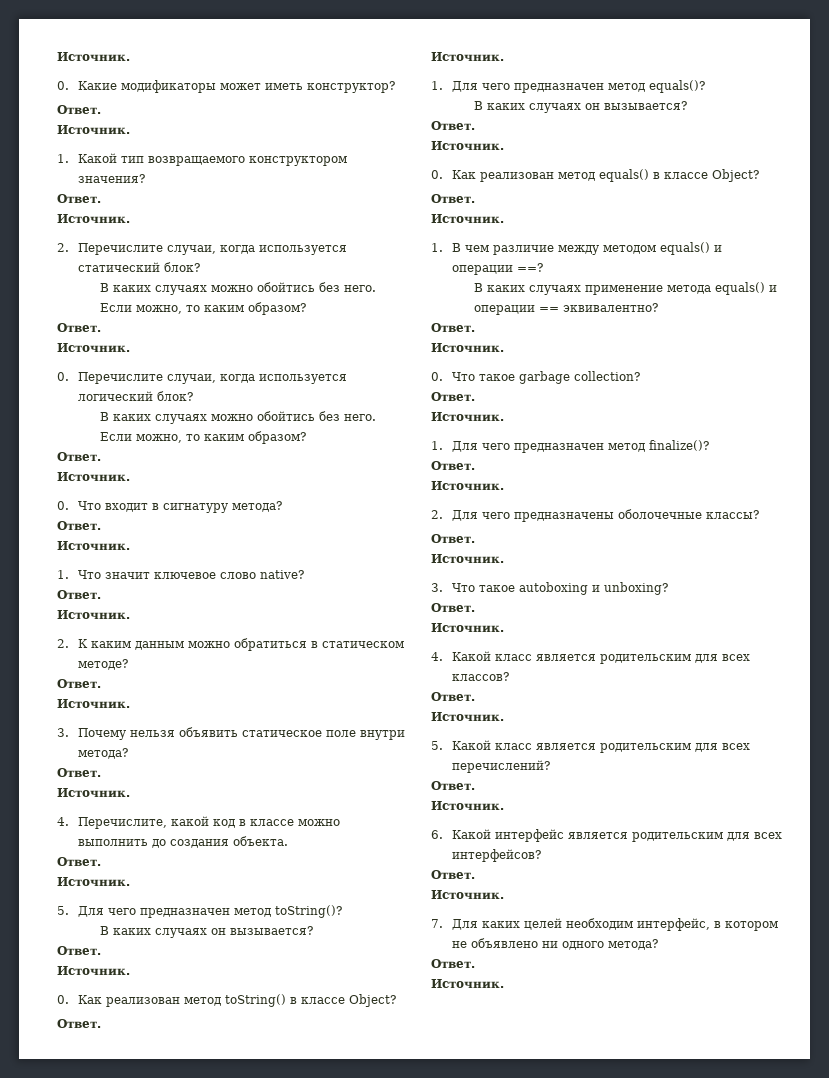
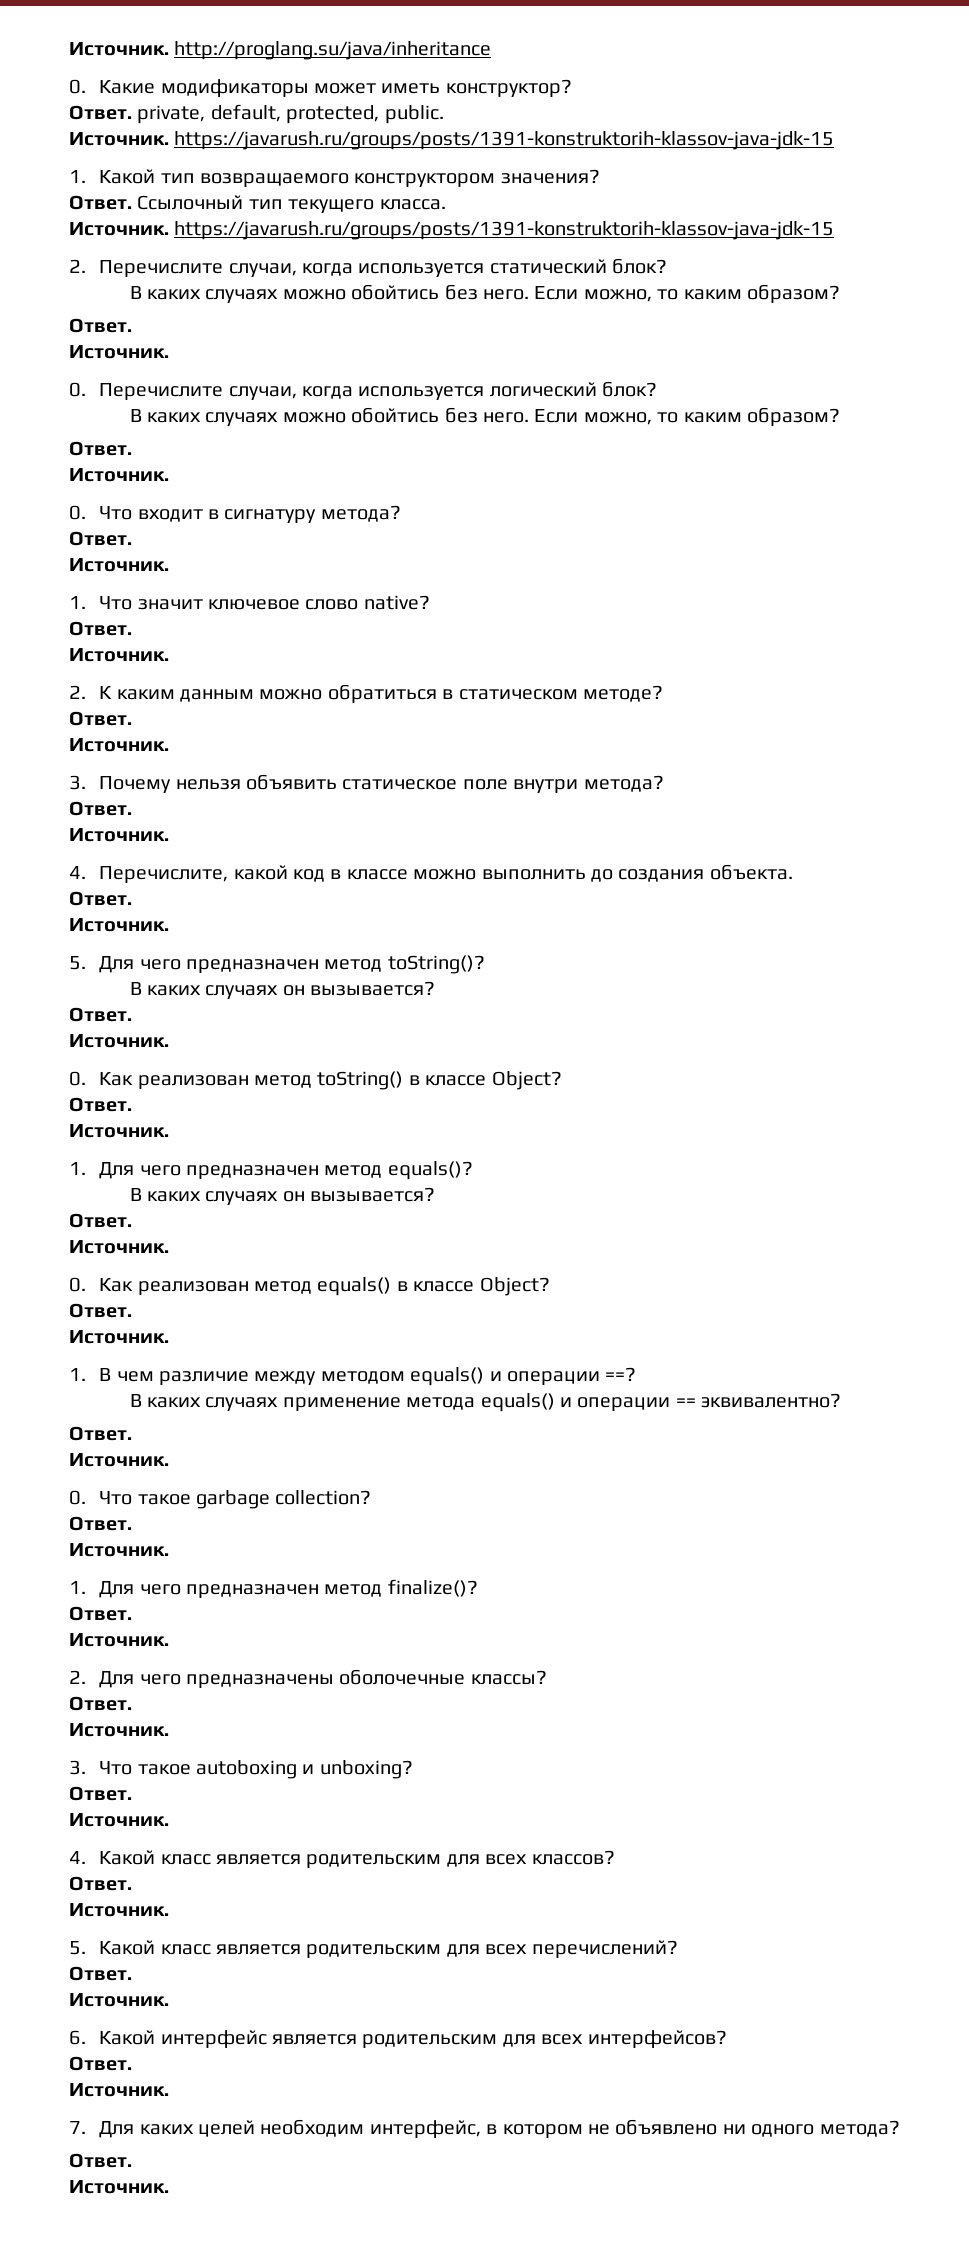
[57,52,130,61] Источник. -> [69,41,492,60] Источник. http://proglang.su/java/inheritance
[57,125,130,134] // Источник. -> [137,104,444,124] [69,131,835,150] private, default, protected, public. // Источник. https://javarush.ru/groups/posts/1391-konstruktorih-klassov-java-jdk-15
[57,214,130,223] // Источник. -> [137,195,446,213] [69,221,835,240] Ссылочный тип текущего класса. // Источник. https://javarush.ru/groups/posts/1391-konstruktorih-klassov-java-jdk-15

